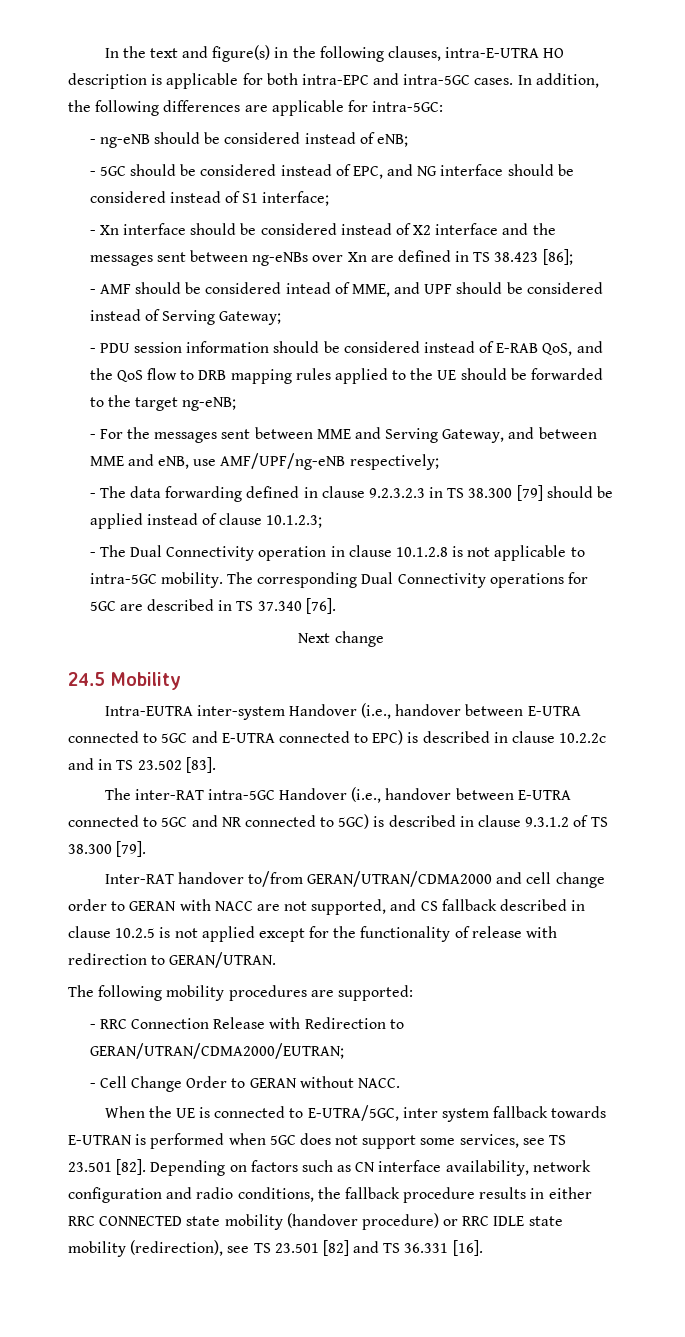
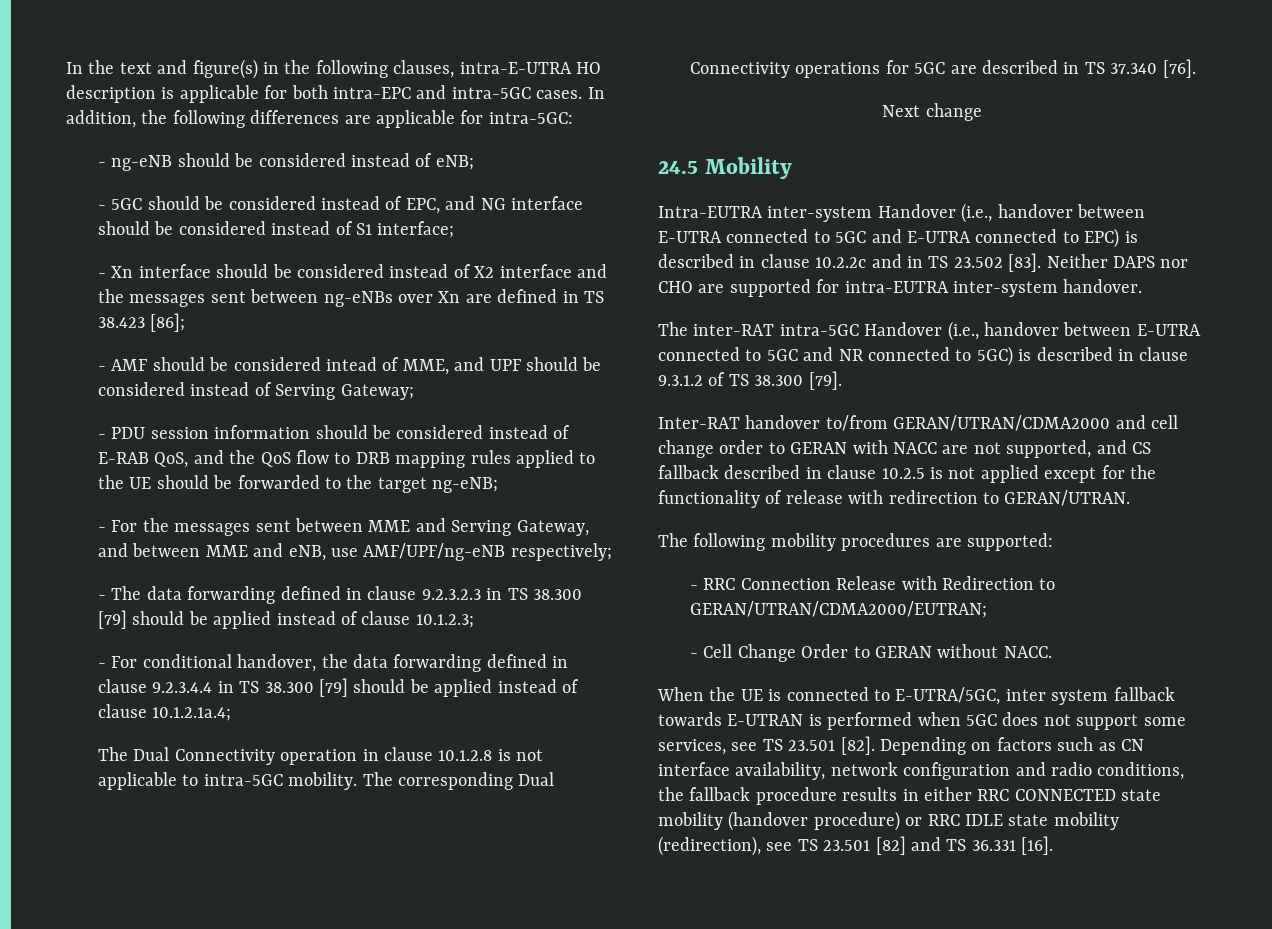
(96, 554) none -> [111,654,569,672] [97,678,579,697] [97,704,232,721] For conditional handover, the data forwarding defined in clause 9.2.3.4.4 in TS 38.300 [79] should be applied instead of clause 10.1.2.1a.4; //
(216, 765) none -> [1046,254,1189,268] [658,279,1143,297] Neither DAPS nor CHO are supported for intra-EUTRA inter-system handover.

